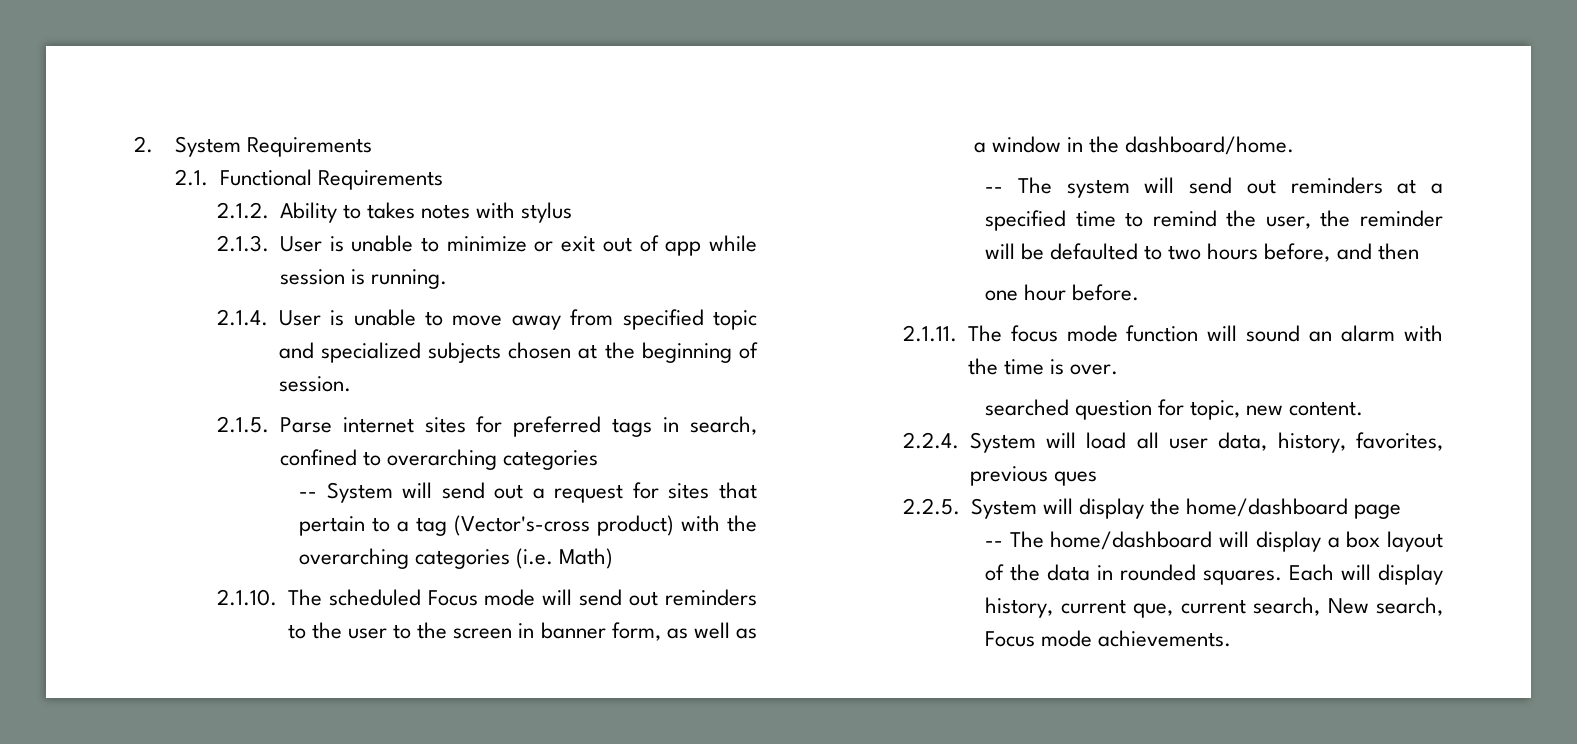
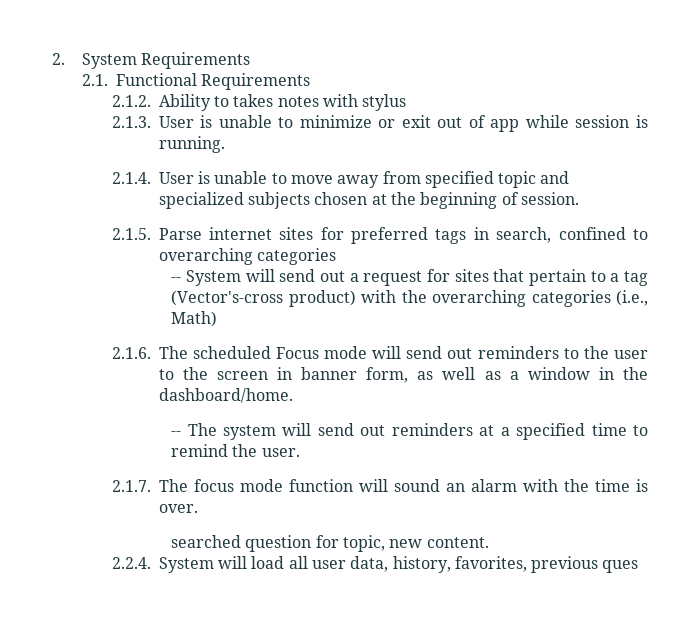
[516,548,554,569] (i.e. -> [616,290,649,306] (i.e.,
[216,589,277,606] 2.1.10. -> [111,347,151,359] 2.1.6.
[1265,210,1443,229] [985,243,1419,262] [985,284,1140,301] [902,325,957,342] user, the reminder will be defaulted to two hours before, and then // one hour before. // 2.1.11. -> [261,448,300,457] [111,480,151,492] user. // 2.1.7.
[902,498,1402,519] [985,531,1443,552] [985,564,1443,585] [985,597,1443,618] [985,630,1232,647] // 2.2.5. System will display the home/dashboard page // -- The home/dashboard will display a box layout of the data in rounded squares. Each will display history, current que, current search, New search, Focus mode achievements. -> (639, 566) none

